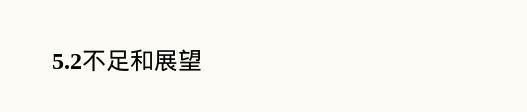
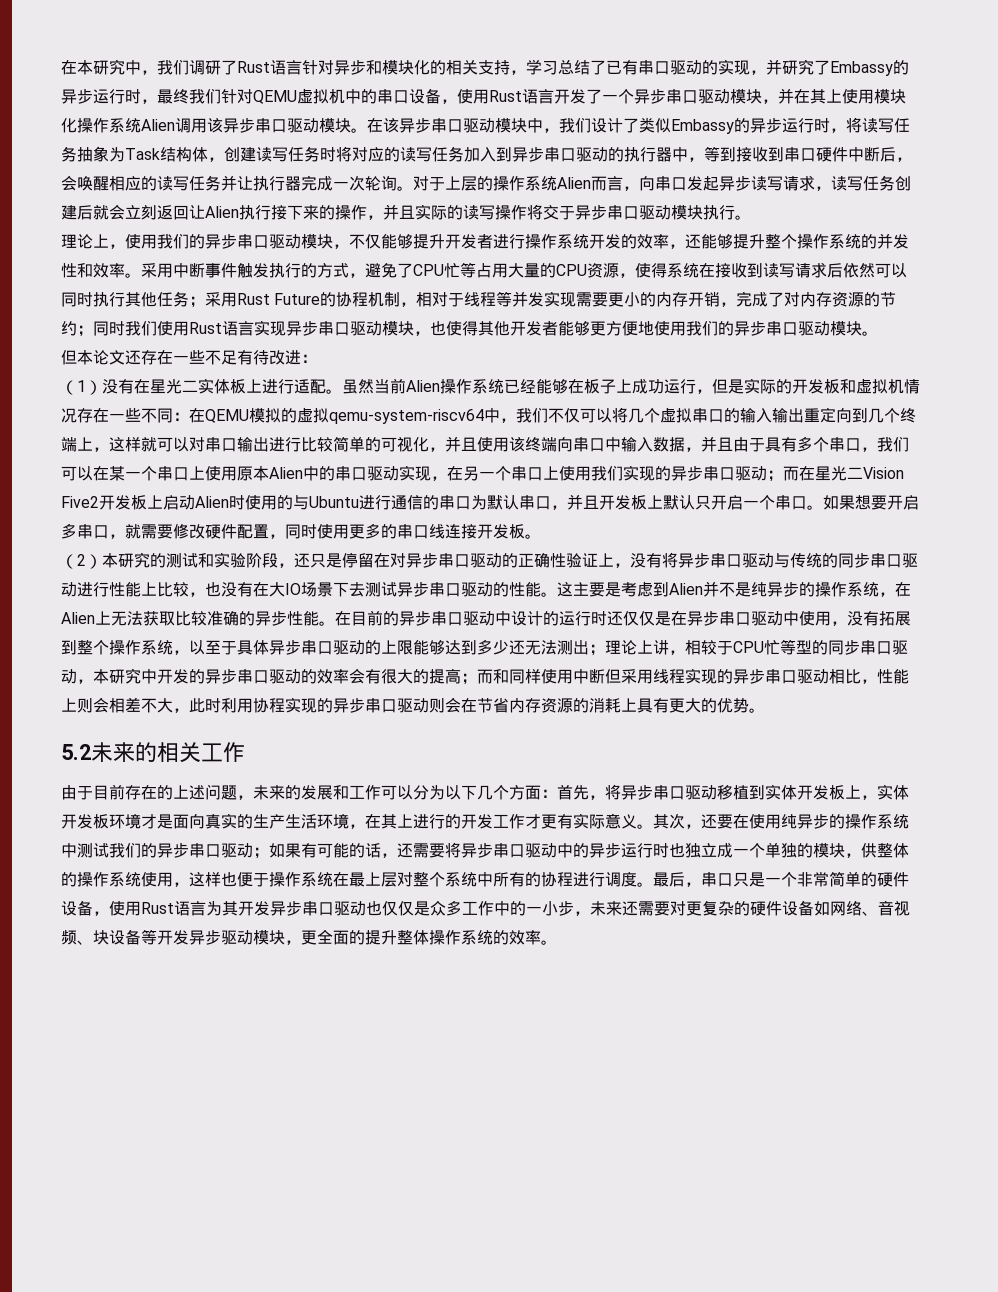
[52,49,202,72] 5.2不足和展望 -> [61,59,909,76] [61,88,906,104] [61,117,910,134] [61,146,912,162] [61,175,911,191] [61,204,751,220] [61,233,909,249] [61,262,907,278] [61,291,897,308] [61,320,878,337] [61,350,317,365] [61,378,920,395] [61,407,916,424] [61,436,909,452] [61,465,904,482] [61,494,919,510] [61,523,541,539] [61,552,918,569] [61,581,911,597] [61,610,911,626] [61,639,908,656] [61,668,909,685] [61,697,765,713] [61,742,245,763] [61,784,909,800] [61,813,909,829] [61,842,909,859] [61,871,909,887] [61,900,910,916] [61,929,557,945] 在本研究中，我们调研了Rust语言针对异步和模块化的相关支持，学习总结了已有串口驱动的实现，并研究了Embassy的异步运行时，最终我们针对QEMU虚拟机中的串口设备，使用Rust语言开发了一个异步串口驱动模块，并在其上使用模块化操作系统Alien调用该异步串口驱动模块。在该异步串口驱动模块中，我们设计了类似Embassy的异步运行时，将读写任务抽象为Task结构体，创建读写任务时将对应的读写任务加入到异步串口驱动的执行器中，等到接收到串口硬件中断后，会唤醒相应的读写任务并让执行器完成一次轮询。对于上层的操作系统Alien而言，向串口发起异步读写请求，读写任务创建后就会立刻返回让Alien执行接下来的操作，并且实际的读写操作将交于异步串口驱动模块执行。 // 理论上，使用我们的异步串口驱动模块，不仅能够提升开发者进行操作系统开发的效率，还能够提升整个操作系统的并发性和效率。采用中断事件触发执行的方式，避免了CPU忙等占用大量的CPU资源，使得系统在接收到读写请求后依然可以同时执行其他任务；采用Rust Future的协程机制，相对于线程等并发实现需要更小的内存开销，完成了对内存资源的节约；同时我们使用Rust语言实现异步串口驱动模块，也使得其他开发者能够更方便地使用我们的异步串口驱动模块。 // 但本论文还存在一些不足有待改进： // （1）没有在星光二实体板上进行适配。虽然当前Alien操作系统已经能够在板子上成功运行，但是实际的开发板和虚拟机情况存在一些不同：在QEMU模拟的虚拟qemu-system-riscv64中，我们不仅可以将几个虚拟串口的输入输出重定向到几个终端上，这样就可以对串口输出进行比较简单的可视化，并且使用该终端向串口中输入数据，并且由于具有多个串口，我们可以在某一个串口上使用原本Alien中的串口驱动实现，在另一个串口上使用我们实现的异步串口驱动；而在星光二Vision Five2开发板上启动Alien时使用的与Ubuntu进行通信的串口为默认串口，并且开发板上默认只开启一个串口。如果想要开启多串口，就需要修改硬件配置，同时使用更多的串口线连接开发板。 // （2）本研究的测试和实验阶段，还只是停留在对异步串口驱动的正确性验证上，没有将异步串口驱动与传统的同步串口驱动进行性能上比较，也没有在大IO场景下去测试异步串口驱动的性能。这主要是考虑到Alien并不是纯异步的操作系统，在Alien上无法获取比较准确的异步性能。在目前的异步串口驱动中设计的运行时还仅仅是在异步串口驱动中使用，没有拓展到整个操作系统，以至于具体异步串口驱动的上限能够达到多少还无法测出；理论上讲，相较于CPU忙等型的同步串口驱动，本研究中开发的异步串口驱动的效率会有很大的提高；而和同样使用中断但采用线程实现的异步串口驱动相比，性能上则会相差不大，此时利用协程实现的异步串口驱动则会在节省内存资源的消耗上具有更大的优势。 // 5.2未来的相关工作 // 由于目前存在的上述问题，未来的发展和工作可以分为以下几个方面：首先，将异步串口驱动移植到实体开发板上，实体开发板环境才是面向真实的生产生活环境，在其上进行的开发工作才更有实际意义。其次，还要在使用纯异步的操作系统中测试我们的异步串口驱动；如果有可能的话，还需要将异步串口驱动中的异步运行时也独立成一个单独的模块，供整体的操作系统使用，这样也便于操作系统在最上层对整个系统中所有的协程进行调度。最后，串口只是一个非常简单的硬件设备，使用Rust语言为其开发异步串口驱动也仅仅是众多工作中的一小步，未来还需要对更复杂的硬件设备如网络、音视频、块设备等开发异步驱动模块，更全面的提升整体操作系统的效率。

